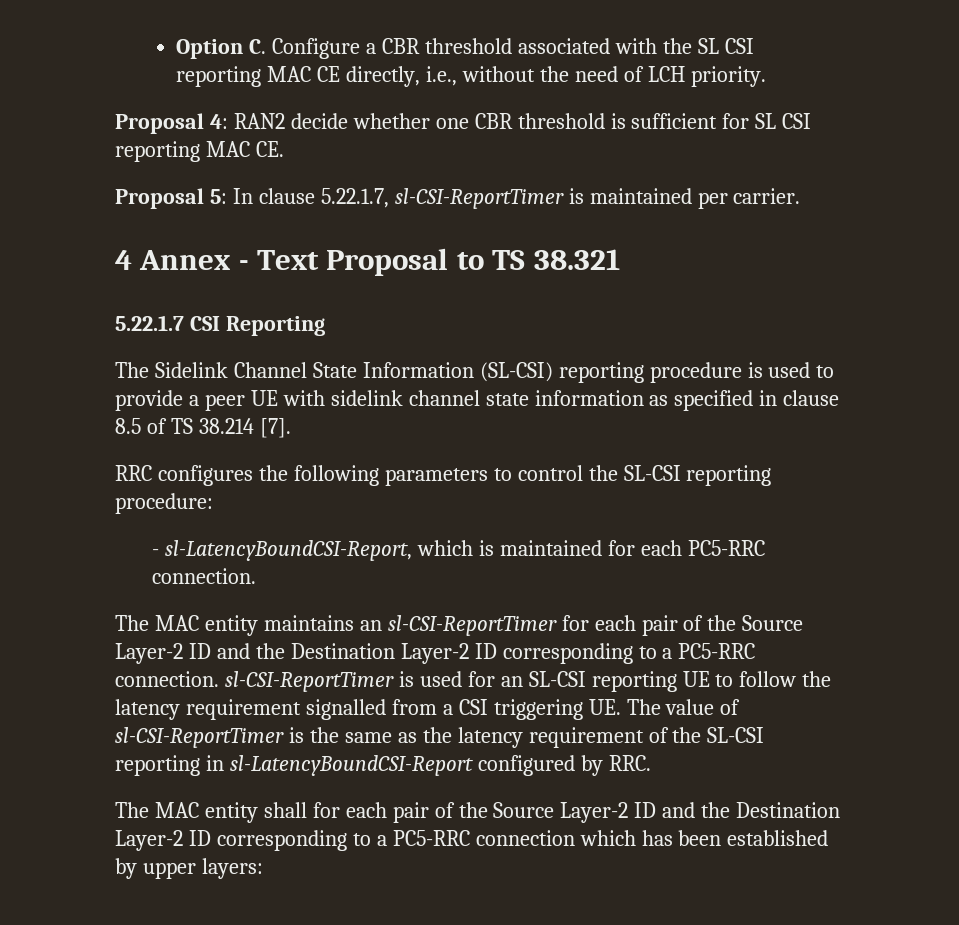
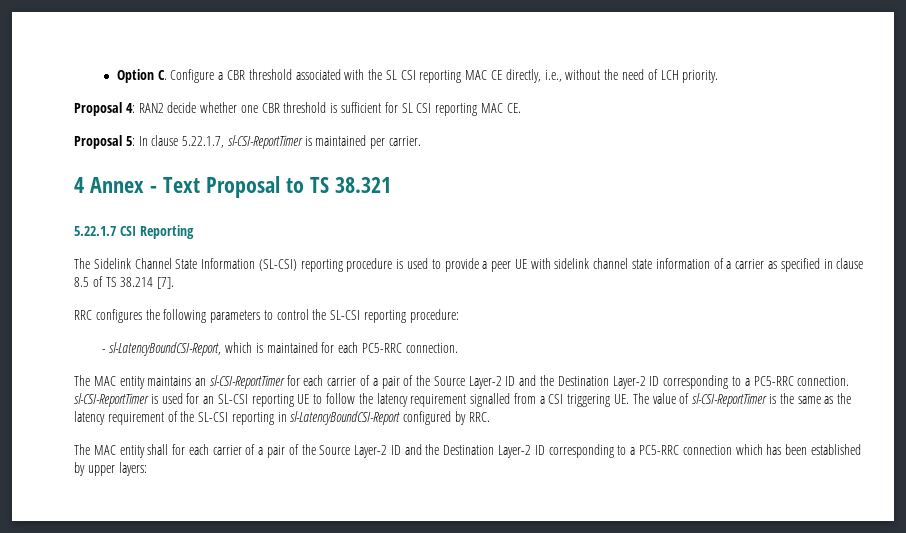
(644, 398) none -> [713,258,765,269] of a carrier
(636, 623) none -> [327,375,378,386] carrier of a
(387, 810) none -> [212,444,264,455] carrier of a

